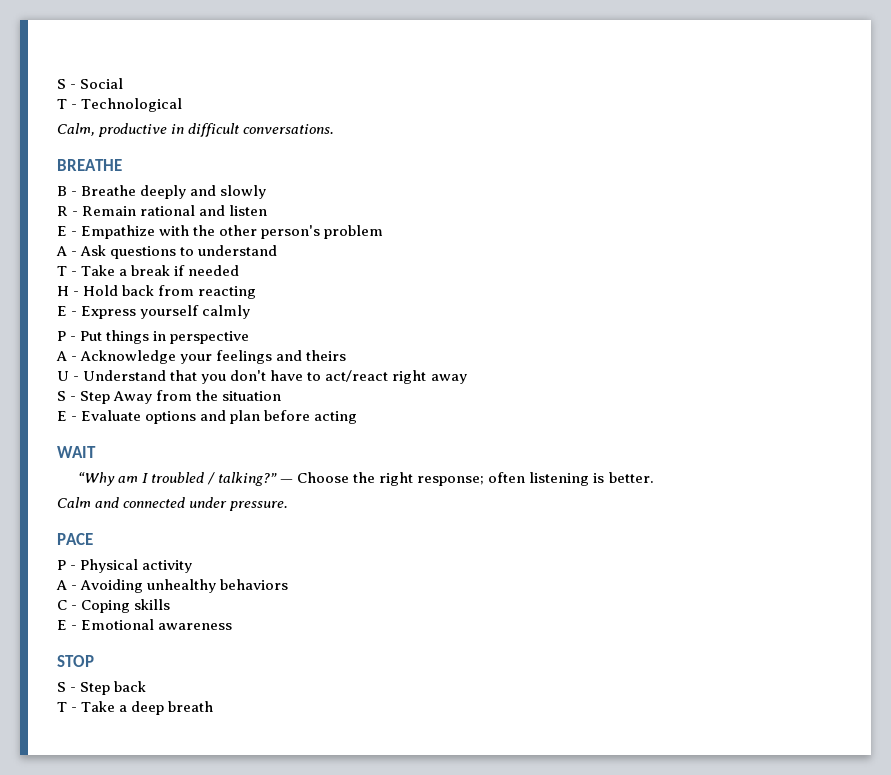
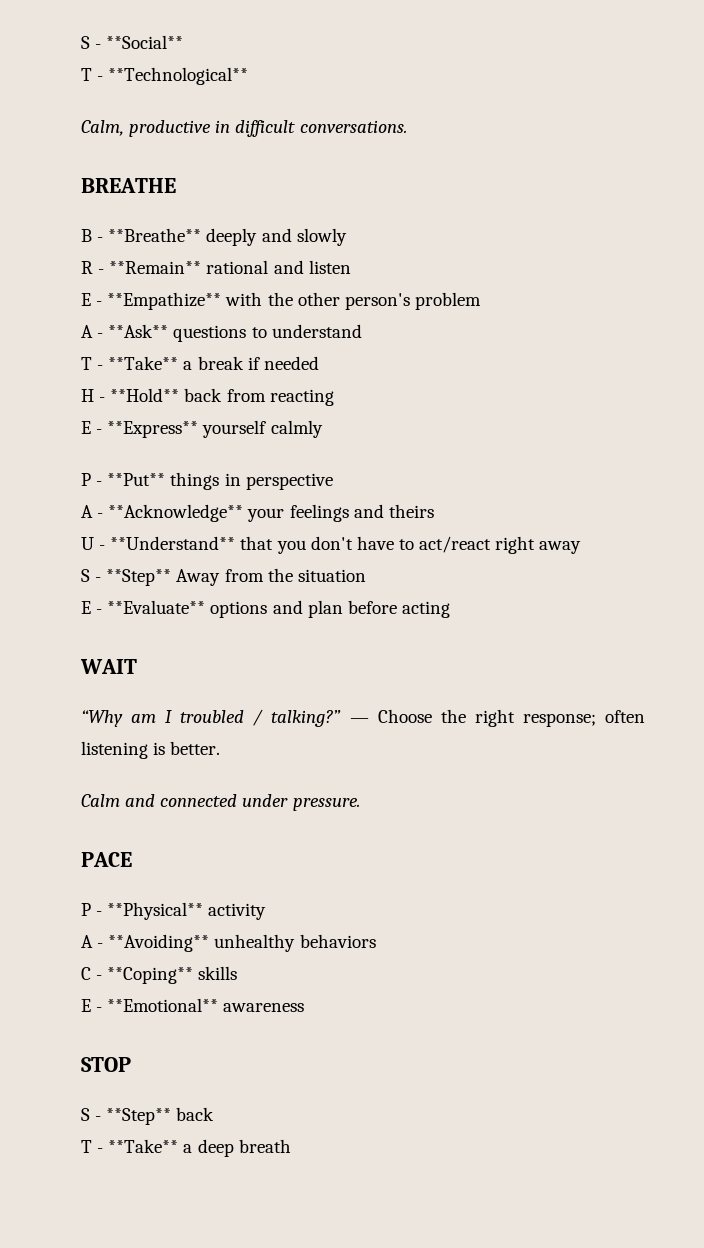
[57,78,124,89] [57,98,183,112] S - Social // T - Technological -> [81,35,184,49] [81,67,249,85] S - **Social** // T - **Technological**
[81,185,137,196] Breathe -> [108,228,202,242] **Breathe**
[82,206,137,216] Remain -> [109,261,202,274] **Remain**
[81,225,156,239] Empathize -> [107,292,222,310] **Empathize**
[80,245,107,256] Ask -> [108,324,169,338] **Ask**
[81,265,116,276] Take -> [108,356,179,370] **Take**
[83,285,119,296] Hold -> [110,388,180,402] **Hold**
[81,306,137,319] Express -> [107,421,199,438] **Express**
[80,331,103,341] Put -> [107,473,166,486] **Put**
[80,350,177,364] Acknowledge -> [108,504,244,522] **Acknowledge**
[83,370,167,381] Understand -> [110,536,236,550] **Understand**
[80,391,111,404] Step -> [106,569,172,586] **Step**
[81,410,142,421] Evaluate -> [107,600,206,614] **Evaluate**
[80,559,139,573] Physical -> [107,902,204,920] **Physical**
[80,579,144,593] Avoiding -> [108,934,210,952] **Avoiding**
[81,600,131,613] Coping -> [107,967,194,984] **Coping**
[81,619,155,630] Emotional -> [107,998,219,1012] **Emotional**
[80,682,111,695] Step -> [106,1108,172,1125] **Step**
[81,701,116,712] Take -> [108,1139,179,1153] **Take**

